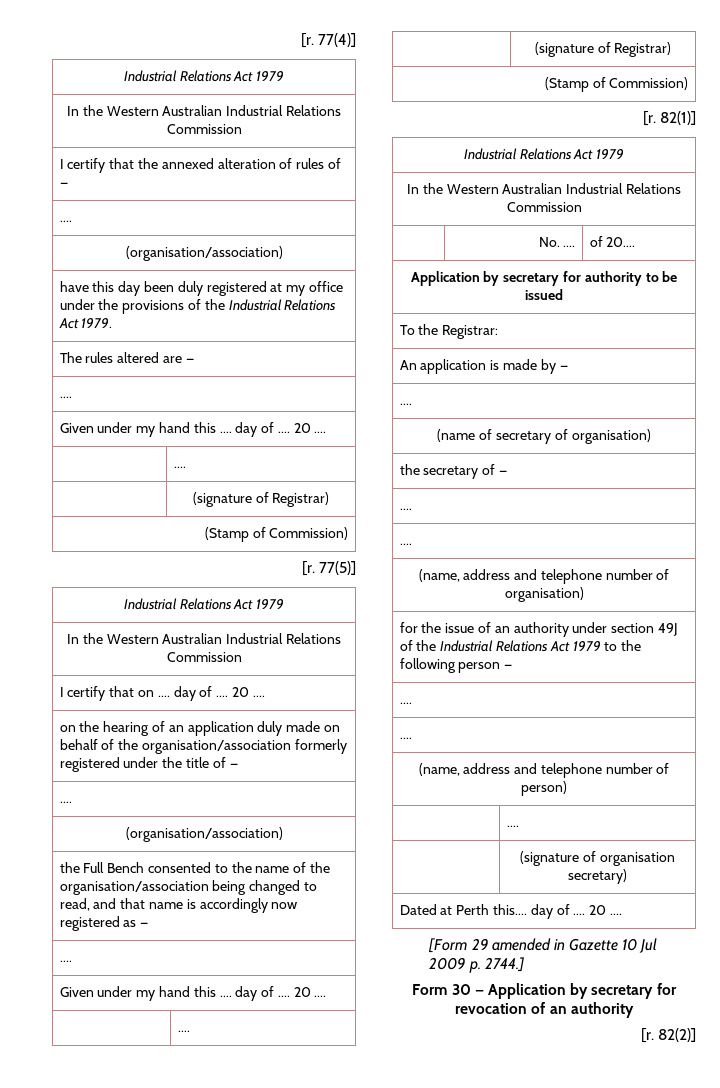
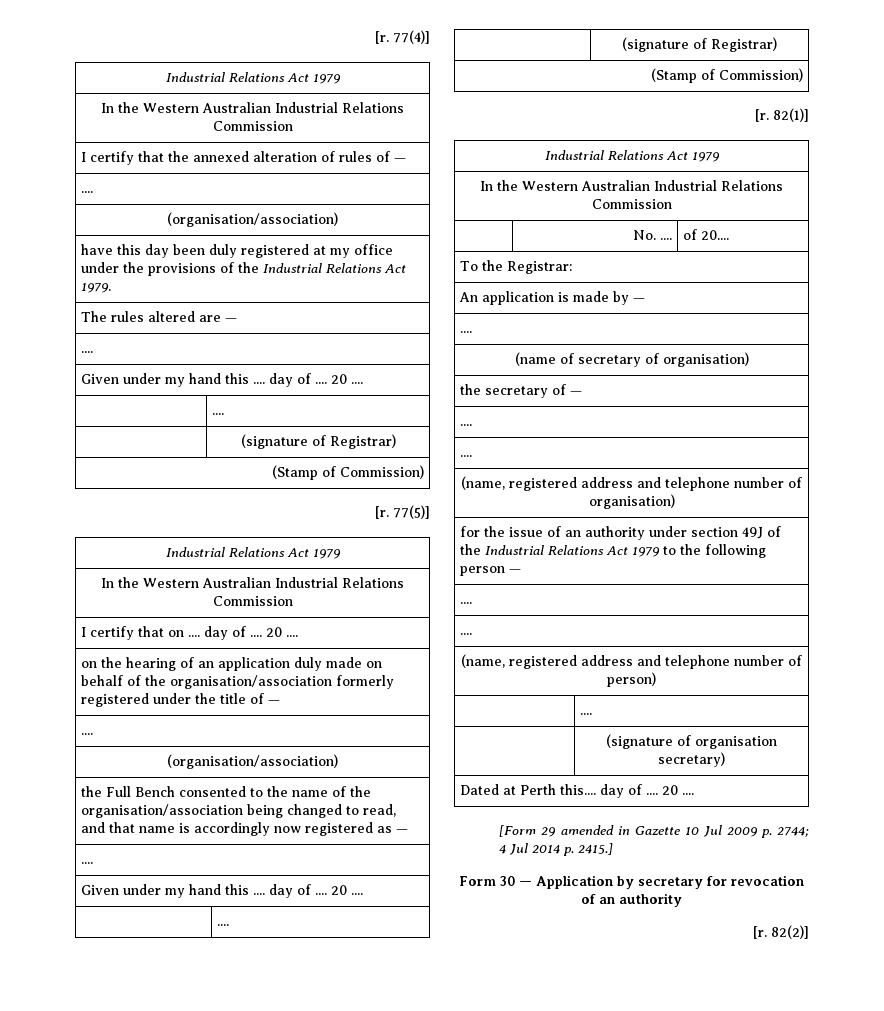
[410,271,678,286] [525,289,563,300] // Application by secretary for authority to be issued -> (730, 235) none
(460, 575) none -> [509,477,577,491] registered
(460, 769) none -> [509,655,577,669] registered
[484,957,524,972] 2744.] -> [777,826,809,837] [499,843,614,856] 2744; 4 Jul 2014 p. 2415.]

